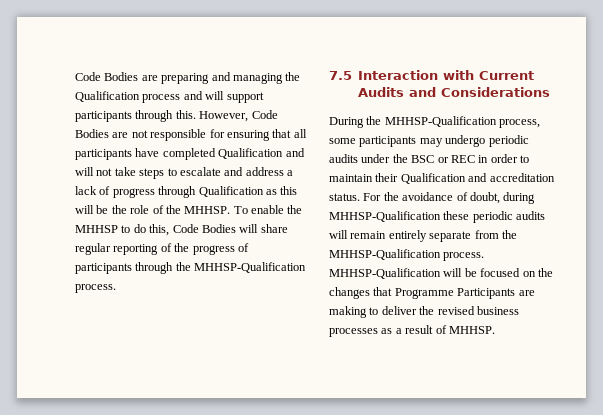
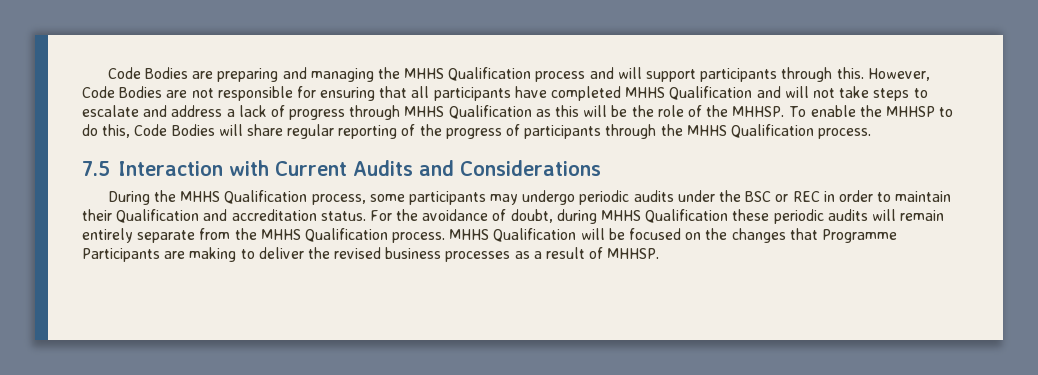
(301, 76) none -> [404,68,445,79] MHHS
(216, 154) none -> [625,87,666,98] MHHS
(197, 192) none -> [404,106,445,117] MHHS
[194,262,307,273] MHHSP-Qualification -> [686,124,814,138] MHHS Qualification
[384,116,497,127] MHHSP-Qualification -> [180,190,308,204] MHHS Qualification
[329,211,441,222] MHHSP-Qualification -> [601,209,729,223] MHHS Qualification
[329,249,485,261] [329,268,441,279] MHHSP-Qualification process. MHHSP-Qualification -> [260,228,577,243] MHHS Qualification process. MHHS Qualification

